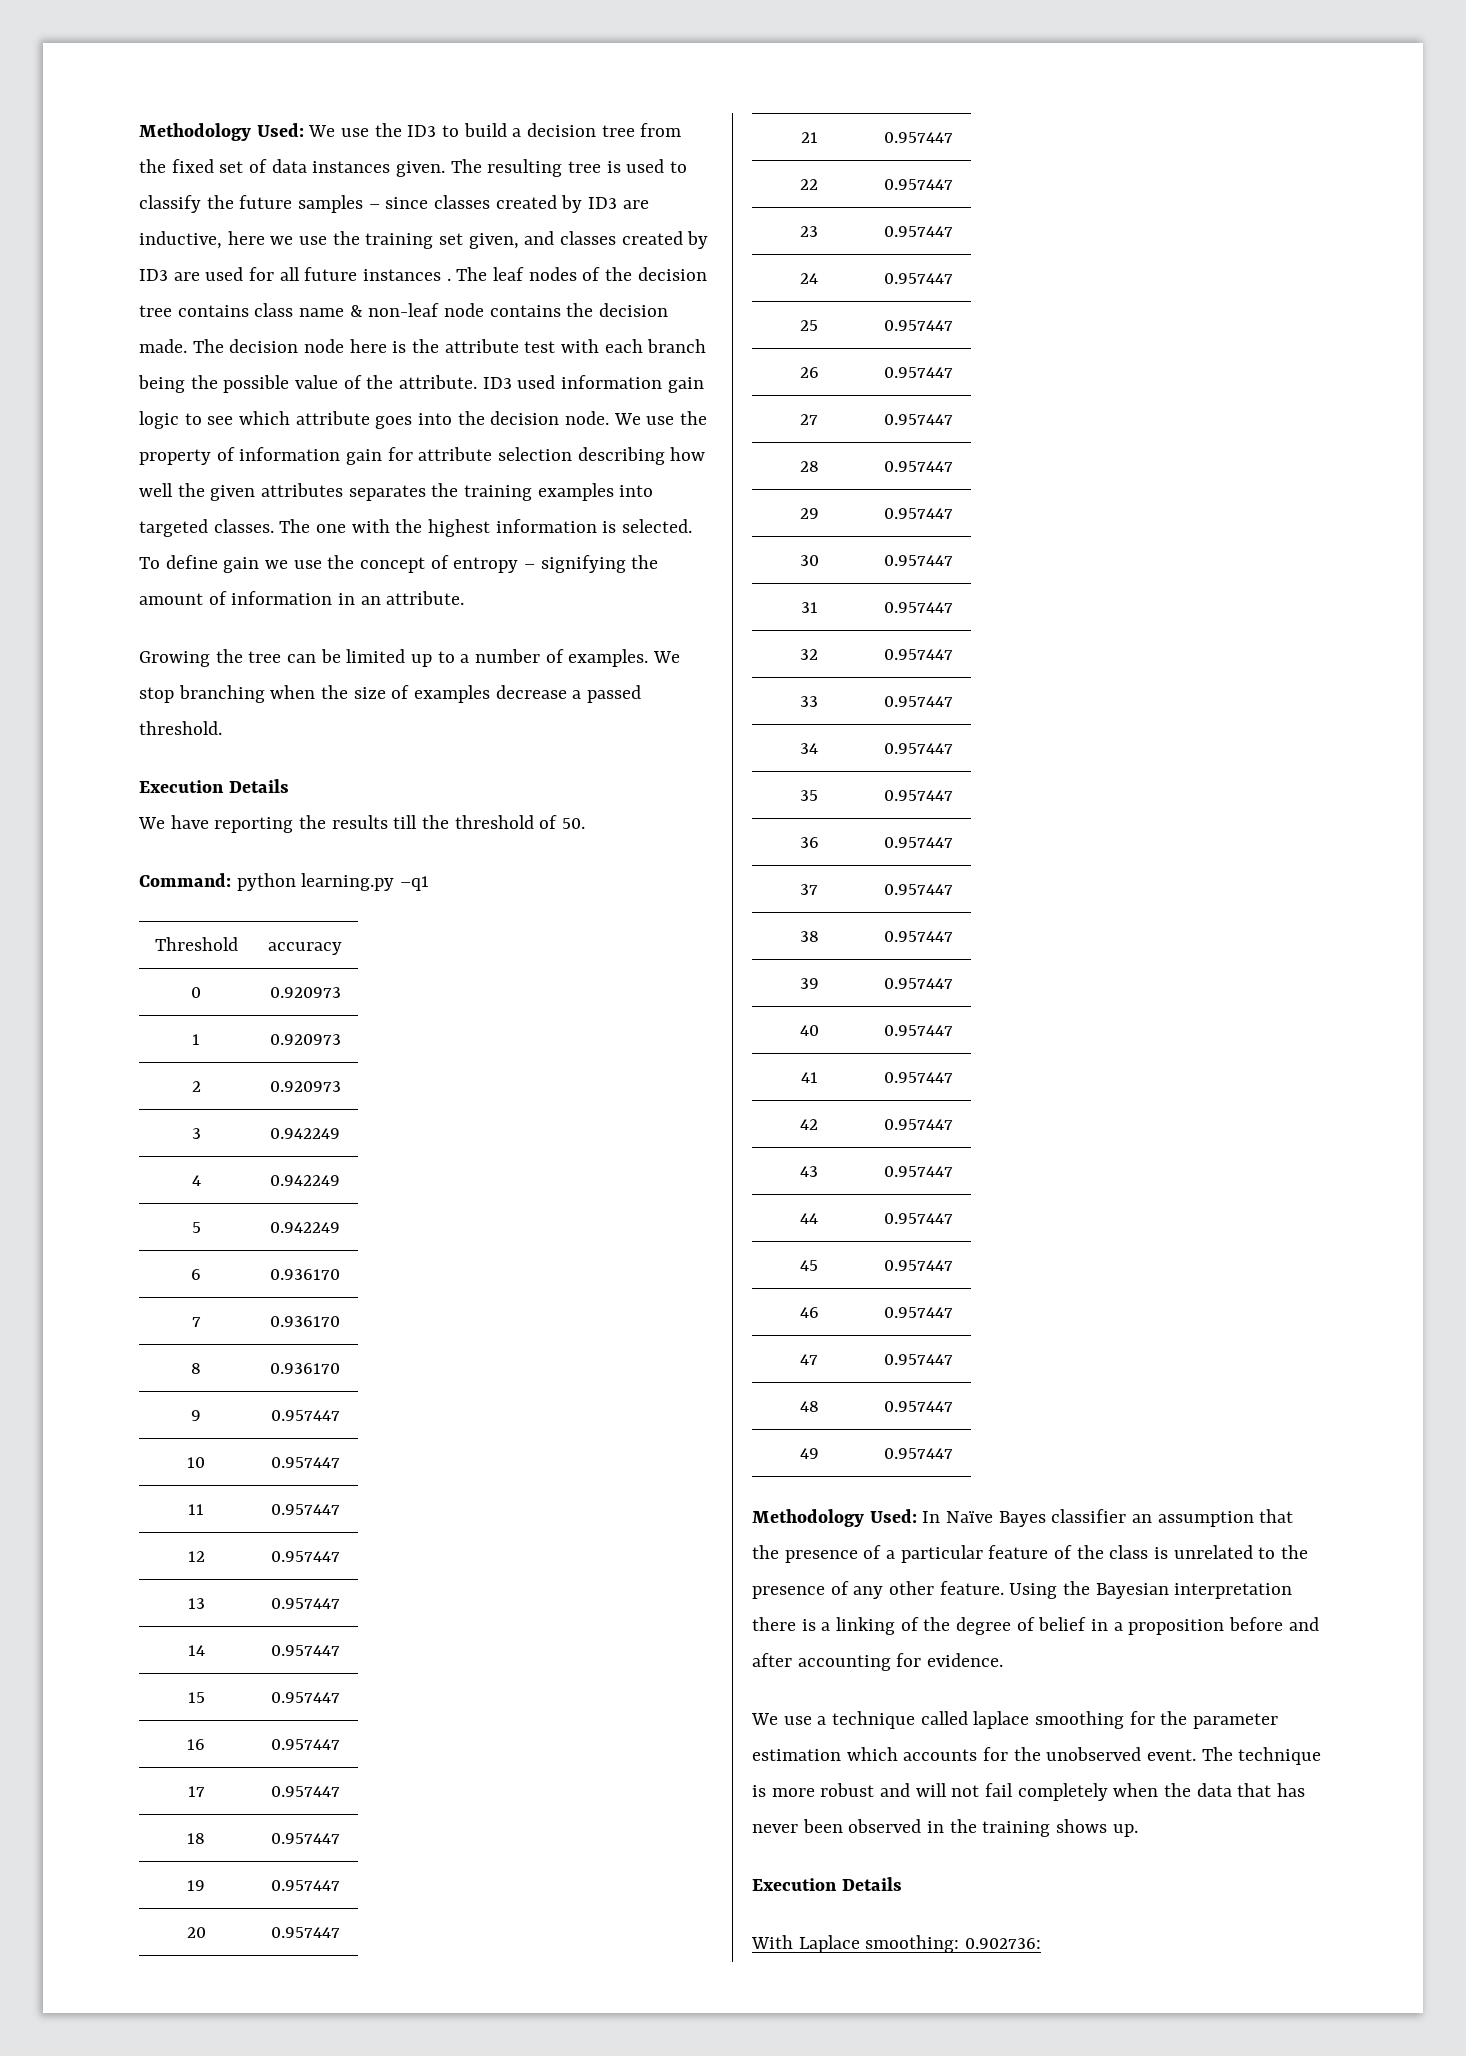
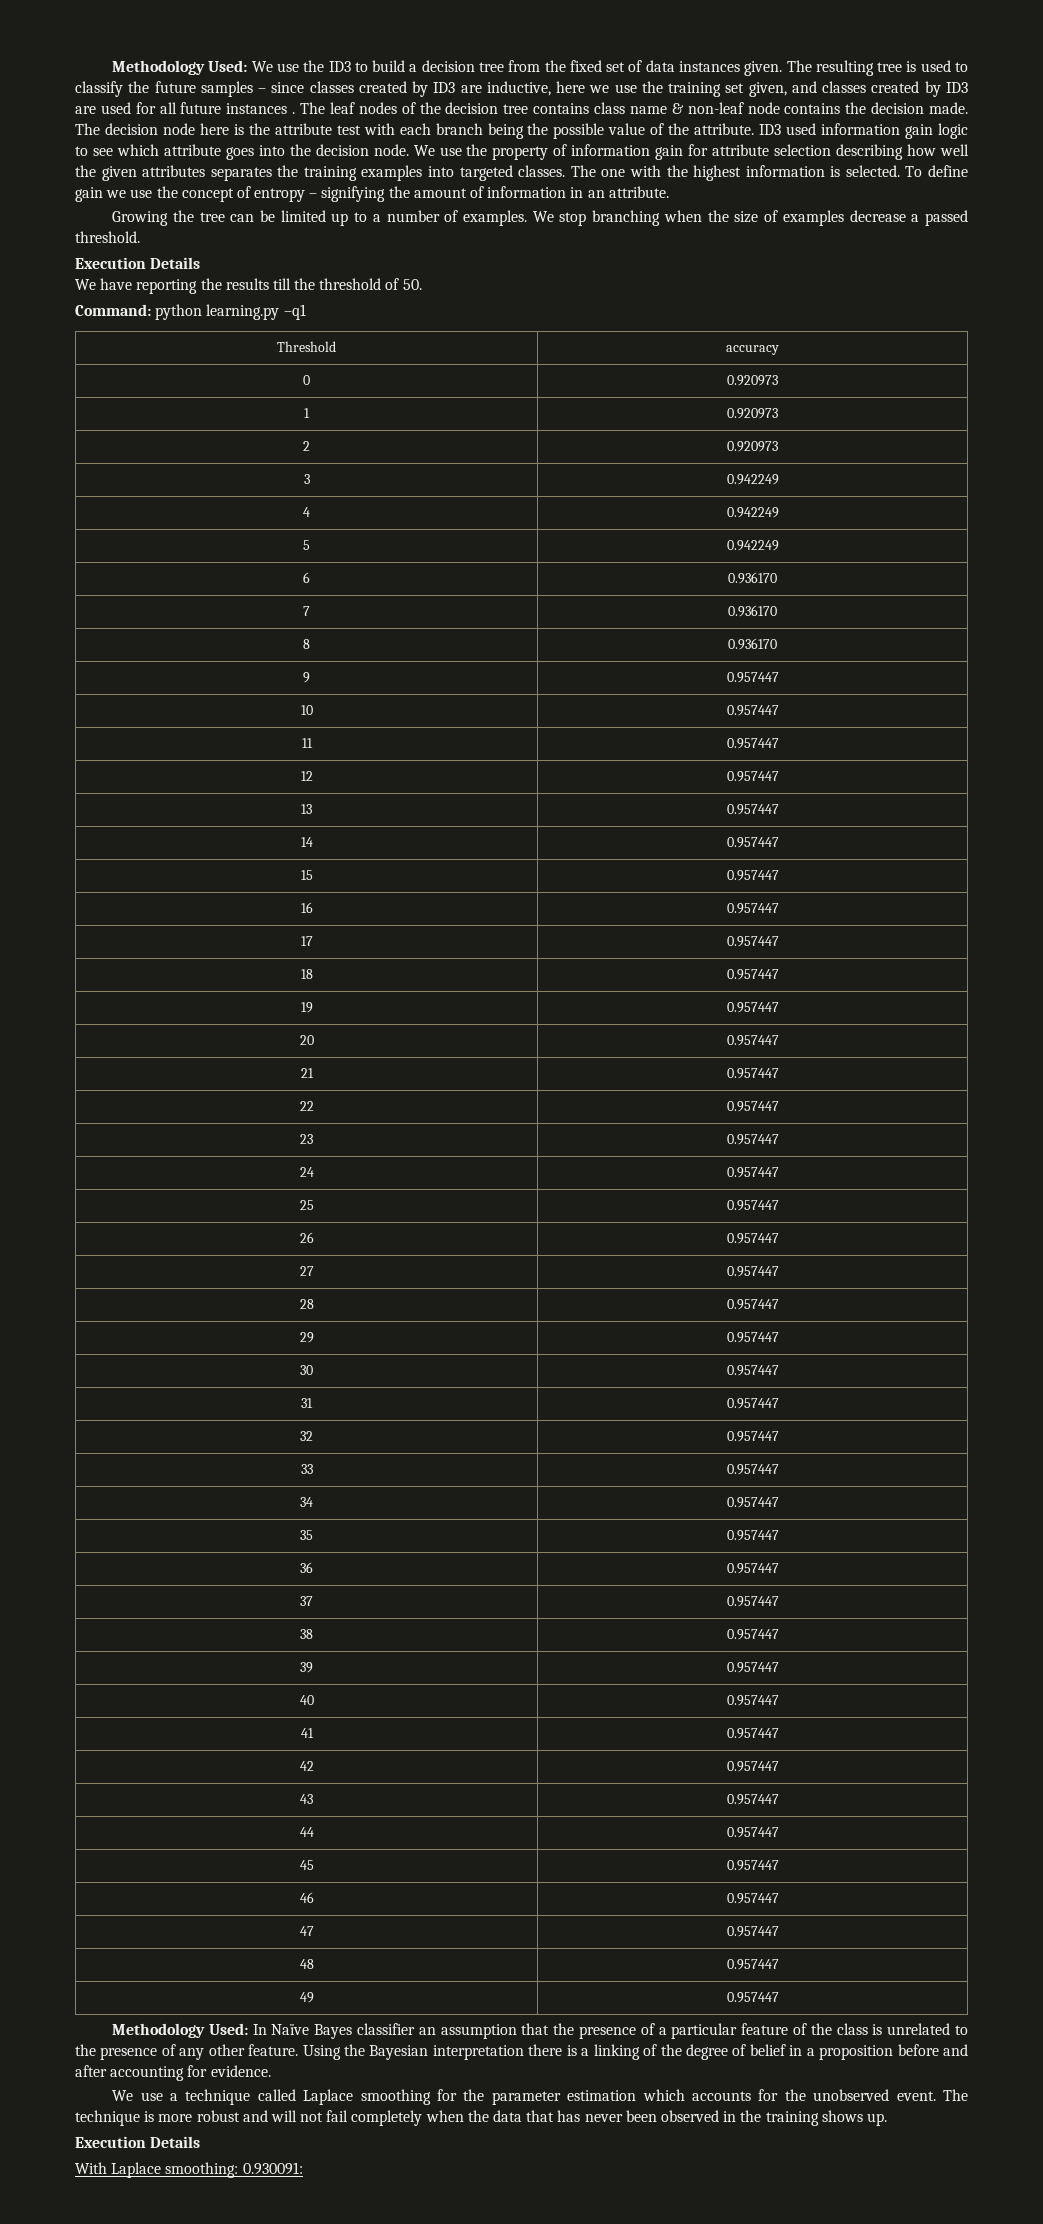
[973,1711,1030,1729] laplace -> [303,2089,354,2105] Laplace
[965,1938,1042,1949] 0.902736: -> [242,2162,303,2175] 0.930091:

